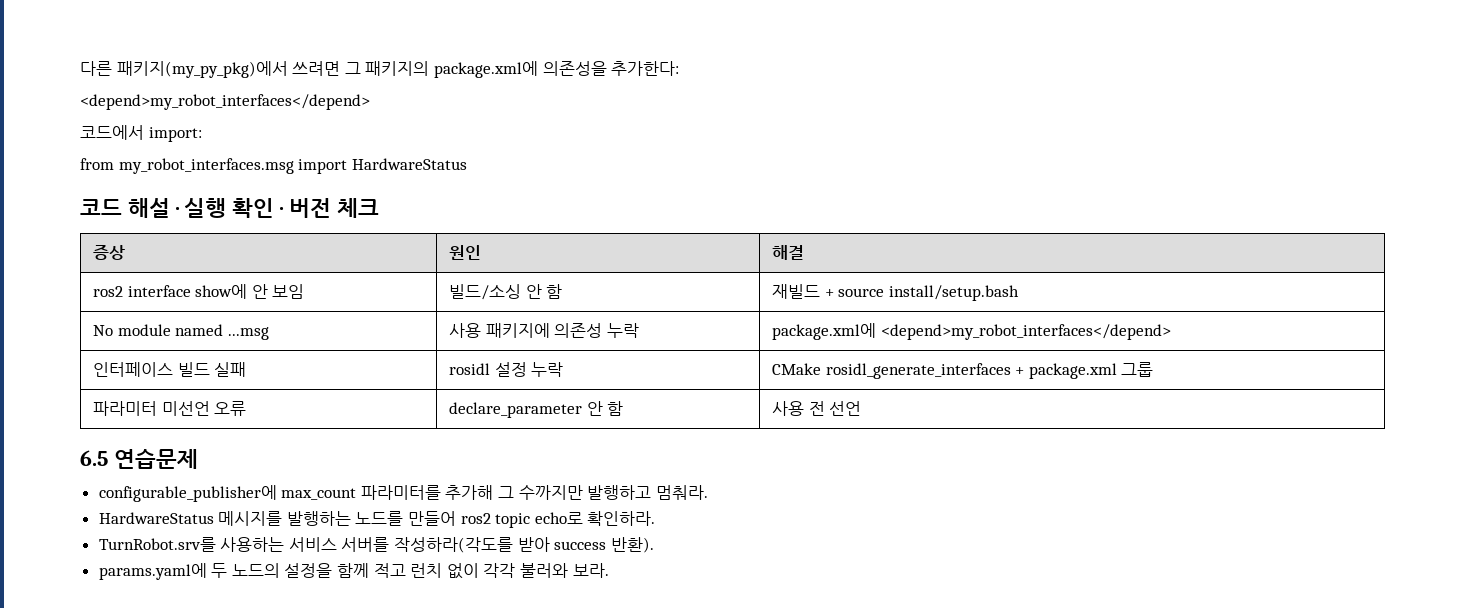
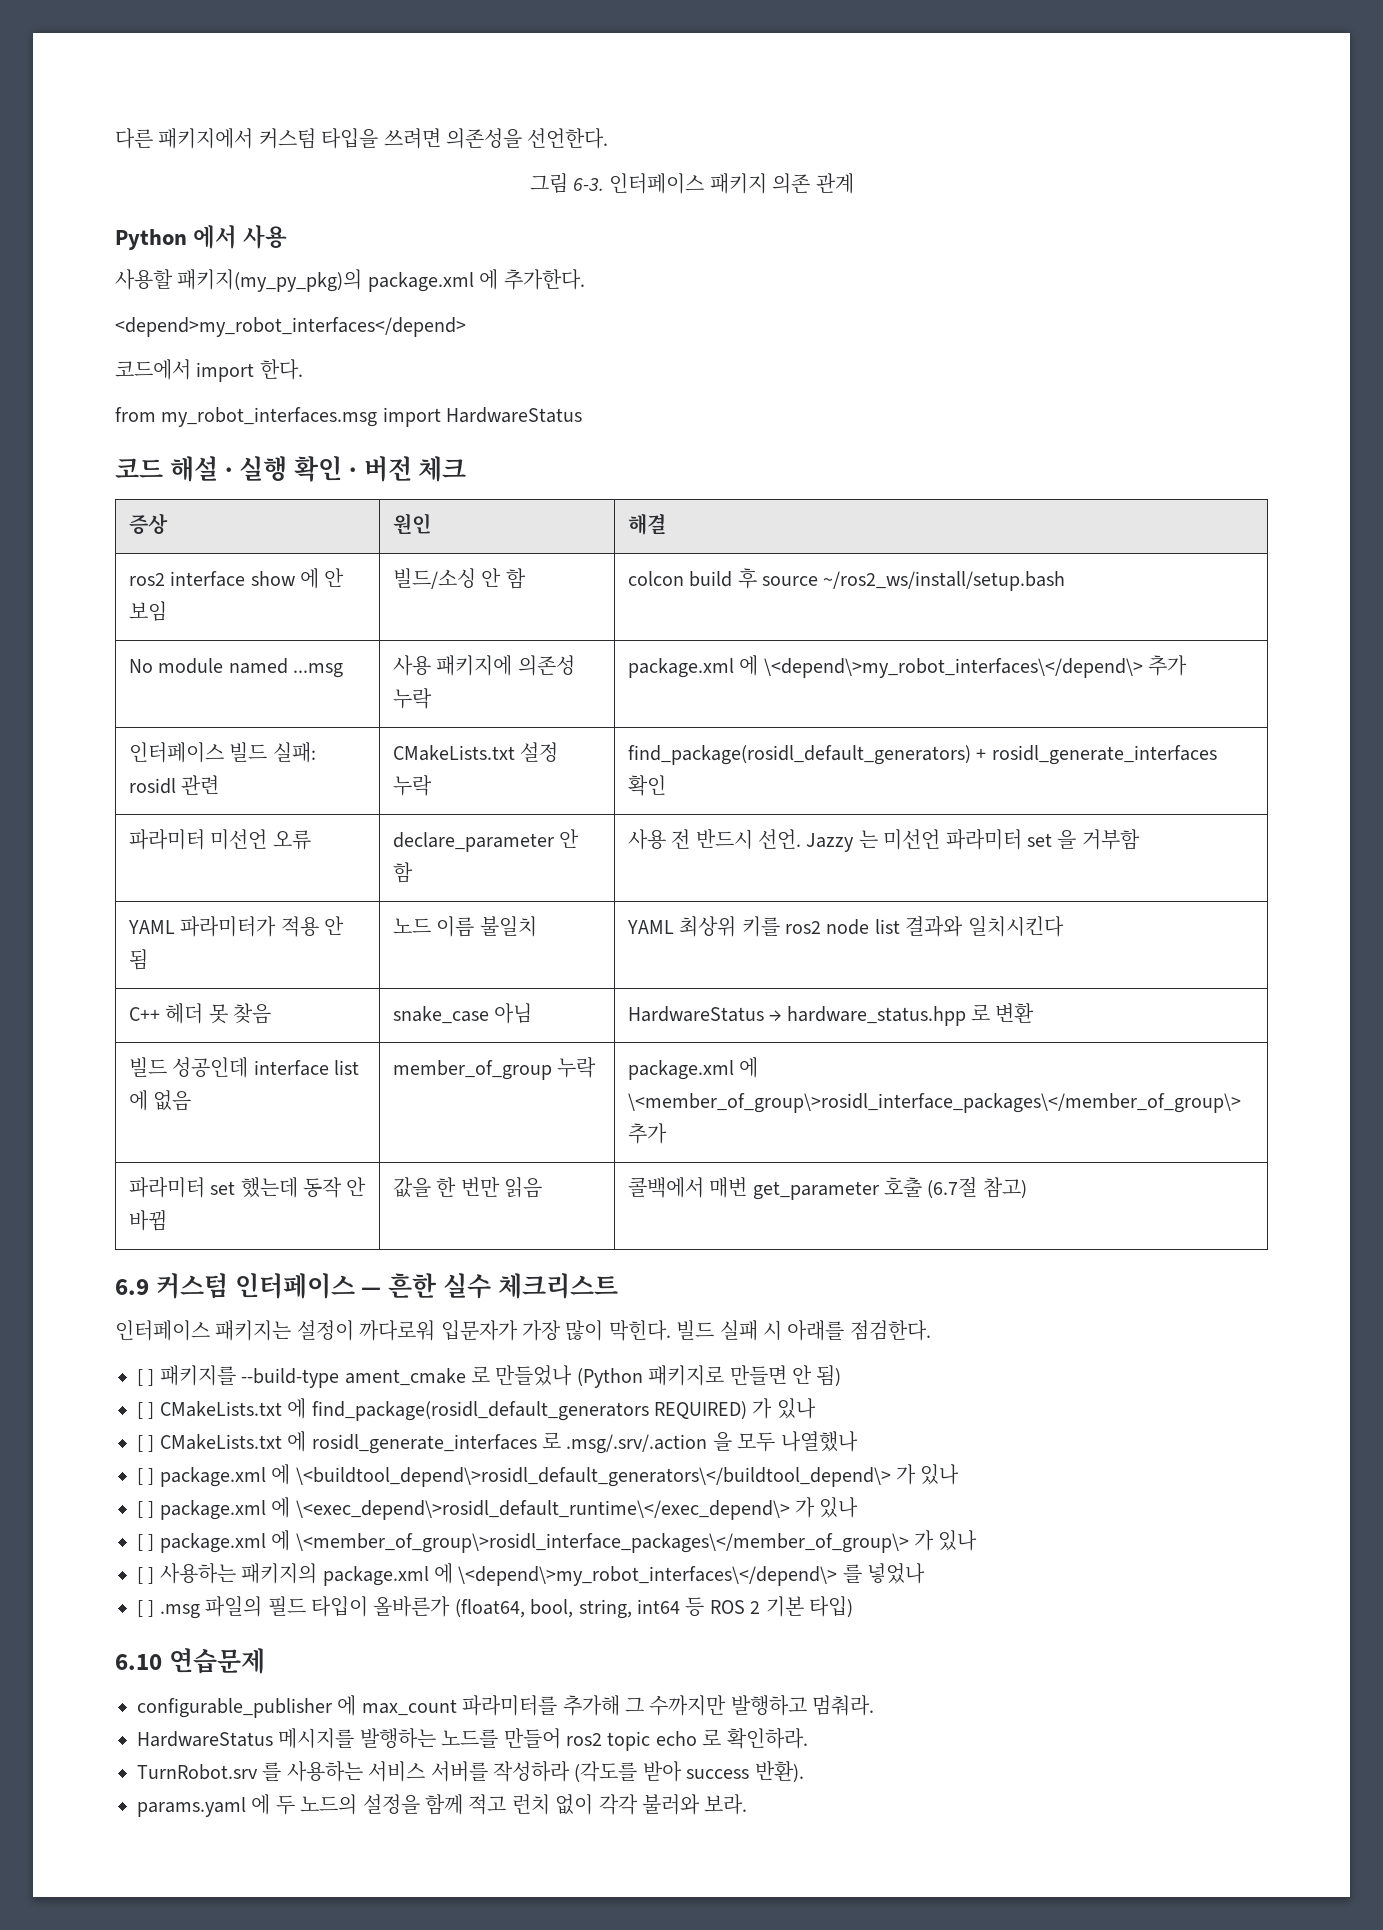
[116,61,680,78] 패키지(my_py_pkg)에서 쓰려면 그 패키지의 package.xml에 의존성을 추가한다: -> [158,128,609,149] [529,173,854,194] [115,225,288,250] [115,269,585,292] 패키지에서 커스텀 타입을 쓰려면 의존성을 선언한다. // 그림 6-3. 인터페이스 패키지 의존 관계 // Python 에서 사용 // 사용할 패키지(my_py_pkg)의 package.xml 에 추가한다.
[148,127,202,142] import: -> [196,359,303,382] import 한다.
[195,284,248,299] show에 -> [250,568,319,589] show 에
[771,284,1019,301] 재빌드 + source install/setup.bash -> [627,568,1066,591] colcon build 후 source ~/ros2_ws/install/setup.bash
[771,323,1171,340] [92,362,247,377] [448,362,564,377] [771,362,1154,379] package.xml에 <depend>my_robot_interfaces</depend> // 인터페이스 빌드 실패 | rosidl 설정 누락 | CMake rosidl_generate_interfaces + package.xml 그룹 -> [627,655,1187,678] [128,742,316,763] [128,775,220,795] [392,742,559,762] [392,775,432,796] [627,745,1217,765] [627,775,666,796] package.xml 에 \<depend\>my_robot_interfaces\</depend\> 추가 // 인터페이스 빌드 실패: rosidl 관련 | CMakeLists.txt 설정 누락 | find_package(rosidl_default_generators) + rosidl_generate_interfaces 확인
[829,401,862,416] [80,450,108,466] 선언 // 6.5 -> [695,829,1140,852] [127,916,344,937] [128,949,148,970] [392,916,537,937] [626,916,1064,937] [128,1003,271,1024] [392,1003,533,1024] [627,1003,1035,1026] [128,1057,359,1078] [128,1090,192,1111] [392,1057,597,1080] [627,1057,759,1080] [627,1093,1241,1113] [627,1123,667,1144] [128,1177,367,1198] [128,1210,167,1231] [392,1177,542,1198] [627,1177,1027,1200] [115,1273,618,1299] [115,1320,931,1341] [137,1365,842,1388] [137,1398,816,1421] [137,1431,858,1454] [137,1464,960,1487] [137,1497,859,1520] [137,1530,978,1553] [137,1563,926,1586] [137,1596,853,1619] [115,1654,162,1670] 반드시 선언. Jazzy 는 미선언 파라미터 set 을 거부함 // YAML 파라미터가 적용 안 됨 | 노드 이름 불일치 | YAML 최상위 키를 ros2 node list 결과와 일치시킨다 // C++ 헤더 못 찾음 | snake_case 아님 | HardwareStatus → hardware_status.hpp 로 변환 // 빌드 성공인데 interface list 에 없음 | member_of_group 누락 | package.xml 에 \<member_of_group\>rosidl_interface_packages\</member_of_group\> 추가 // 파라미터 set 했는데 동작 안 바뀜 | 값을 한 번만 읽음 | 콜백에서 매번 get_parameter 호출 (6.7절 참고) // 6.9 커스텀 인터페이스 — 흔한 실수 체크리스트 // 인터페이스 패키지는 설정이 까다로워 입문자가 가장 많이 막힌다. 빌드 실패 시 아래를 점검한다. // [ ] 패키지를 --build-type ament_cmake 로 만들었나 (Python 패키지로 만들면 안 됨) // [ ] CMakeLists.txt 에 find_package(rosidl_default_generators REQUIRED) 가 있나 // [ ] CMakeLists.txt 에 rosidl_generate_interfaces 로 .msg/.srv/.action 을 모두 나열했나 // [ ] package.xml 에 \<buildtool_depend\>rosidl_default_generators\</buildtool_depend\> 가 있나 // [ ] package.xml 에 \<exec_depend\>rosidl_default_runtime\</exec_depend\> 가 있나 // [ ] package.xml 에 \<member_of_group\>rosidl_interface_packages\</member_of_group\> 가 있나 // [ ] 사용하는 패키지의 package.xml 에 \<depend\>my_robot_interfaces\</depend\> 를 넣었나 // [ ] .msg 파일의 필드 타입이 올바른가 (float64, bool, string, int64 등 ROS 2 기본 타입) // 6.10
[98,485,277,502] configurable_publisher에 -> [137,1695,357,1718] configurable_publisher 에
[534,512,583,524] echo로 -> [655,1729,722,1746] echo 로
[98,537,216,552] TurnRobot.srv를 -> [137,1762,282,1781] TurnRobot.srv 를
[394,537,514,553] 작성하라(각도를 -> [493,1761,638,1783] 작성하라 (각도를
[98,563,207,580] params.yaml에 -> [137,1794,271,1817] params.yaml 에

